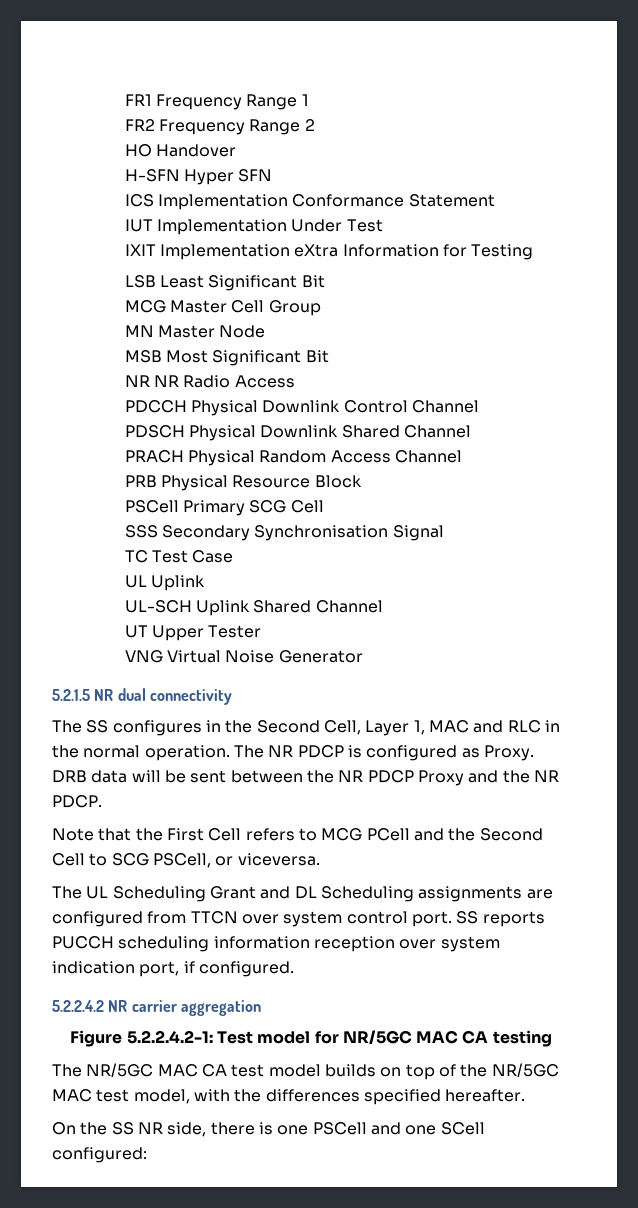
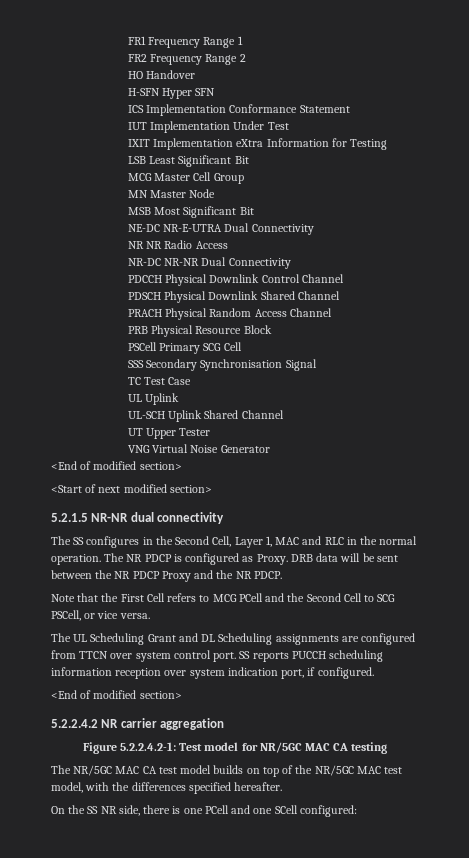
(329, 356) none -> [127,223,314,235] // NE-DC NR-E-UTRA Dual Connectivity
(295, 381) none -> [127,257,291,269] // NR-DC NR-NR Dual Connectivity
(363, 656) none -> [51,461,182,470] [51,484,212,493] // <End of modified section> // <Start of next modified section>
[94,689,114,701] NR -> [91,513,129,522] NR-NR
[237,853,320,866] viceversa. -> [97,611,150,619] vice versa.
(294, 969) none -> [51,690,182,699] // <End of modified section>
[312,1122,367,1135] PSCell -> [204,805,229,814] PCell

